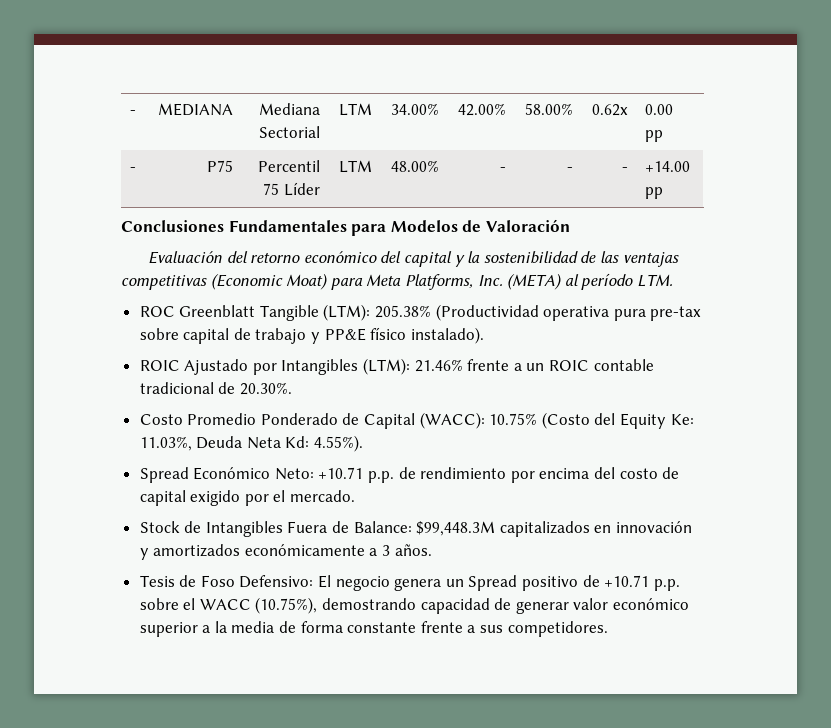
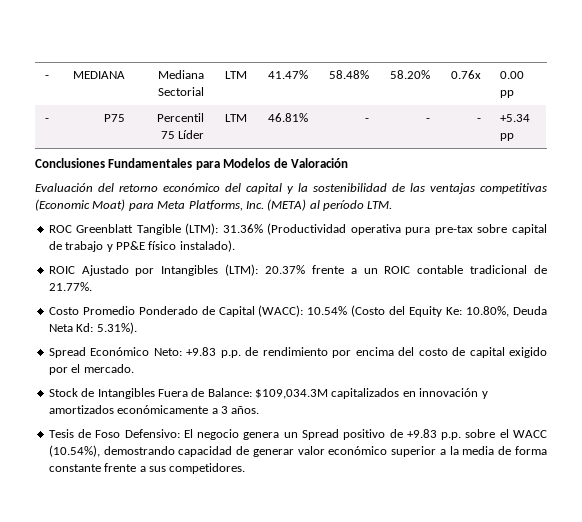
[391,103,440,115] [458,103,507,116] [525,103,574,115] [592,104,629,116] 34.00% | 42.00% | 58.00% | 0.62x -> [268,70,309,79] [329,70,370,79] [390,70,431,79] [451,70,482,79] 41.47% | 58.48% | 58.20% | 0.76x
[391,160,440,172] 48.00% -> [268,113,309,122] 46.81%
[644,161,690,172] +14.00 -> [499,114,530,122] +5.34
[375,305,432,318] 205.38% -> [222,224,263,233] 31.36%
[414,359,463,372] 21.46% -> [265,265,306,274] 20.37%
[239,382,292,395] 20.30%. -> [48,282,92,291] 21.77%.
[489,413,538,425] 10.75% -> [307,306,348,315] 10.54%
[139,436,192,451] 11.03%, -> [466,306,510,317] 10.80%,
[314,435,364,452] 4.55%). -> [96,322,137,334] 5.31%).
[318,467,364,479] +10.71 -> [186,347,217,356] +9.83
[416,521,496,536] $99,448.3M -> [255,389,328,399] $109,034.3M
[604,575,650,587] +10.71 -> [406,429,437,438] +9.83
[255,597,318,614] (10.75%), -> [48,445,100,457] (10.54%),

